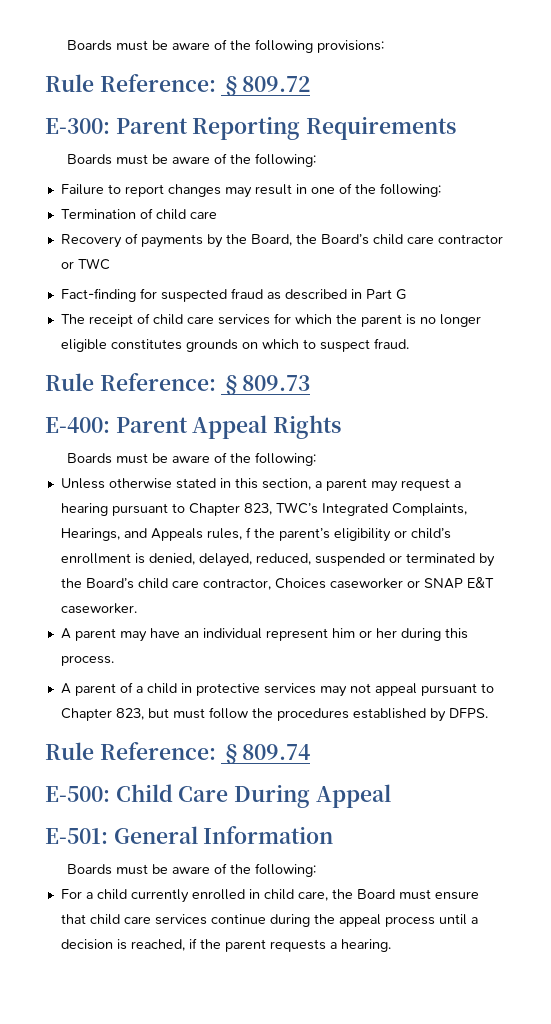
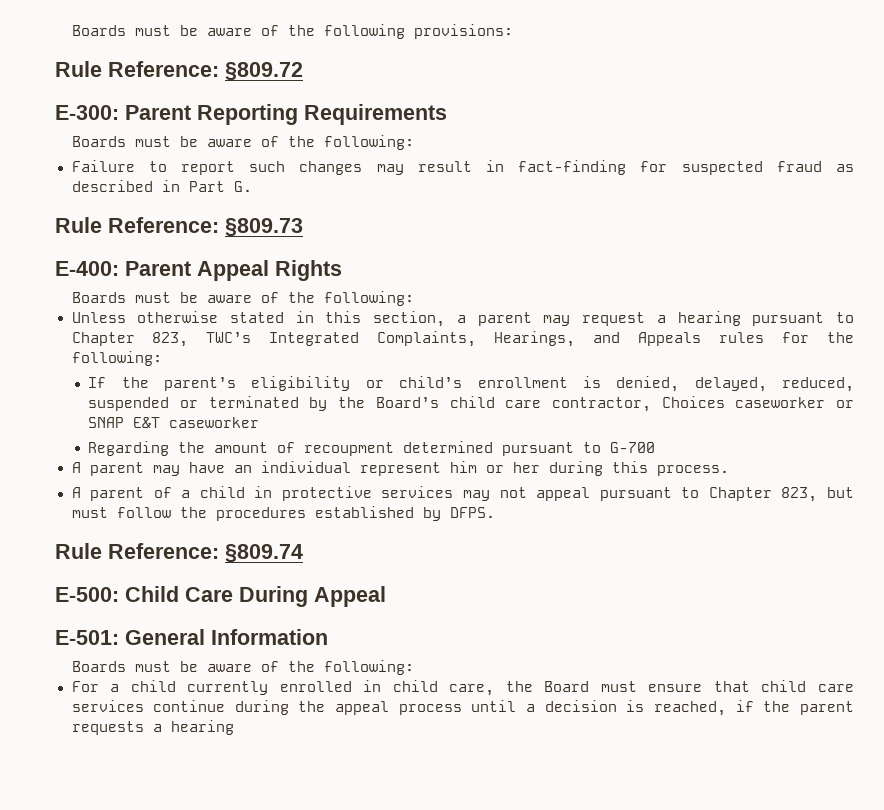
(164, 190) none -> [249,161,286,172] such
[310,183,441,197] [60,208,217,220] [60,233,503,248] [60,258,110,270] [60,288,136,302] one of the following: // Termination of child care // Recovery of payments by the Board, the Board’s child care contractor or TWC // Fact-finding -> [518,160,627,175] fact-finding
[395,289,407,300] [60,313,481,327] [60,338,409,352] G // The receipt of child care services for which the parent is no longer eligible constitutes grounds on which to suspect fraud. -> [233,181,252,192] G.
[206,527,251,540] rules, f -> [719,332,855,343] [71,351,162,366] [88,377,107,388] rules for the following: // If
[60,603,137,614] caseworker. -> [169,417,260,428] [88,441,656,456] caseworker // Regarding the amount of recoupment determined pursuant to G-700
[340,939,391,952] hearing. -> [170,720,234,735] hearing

